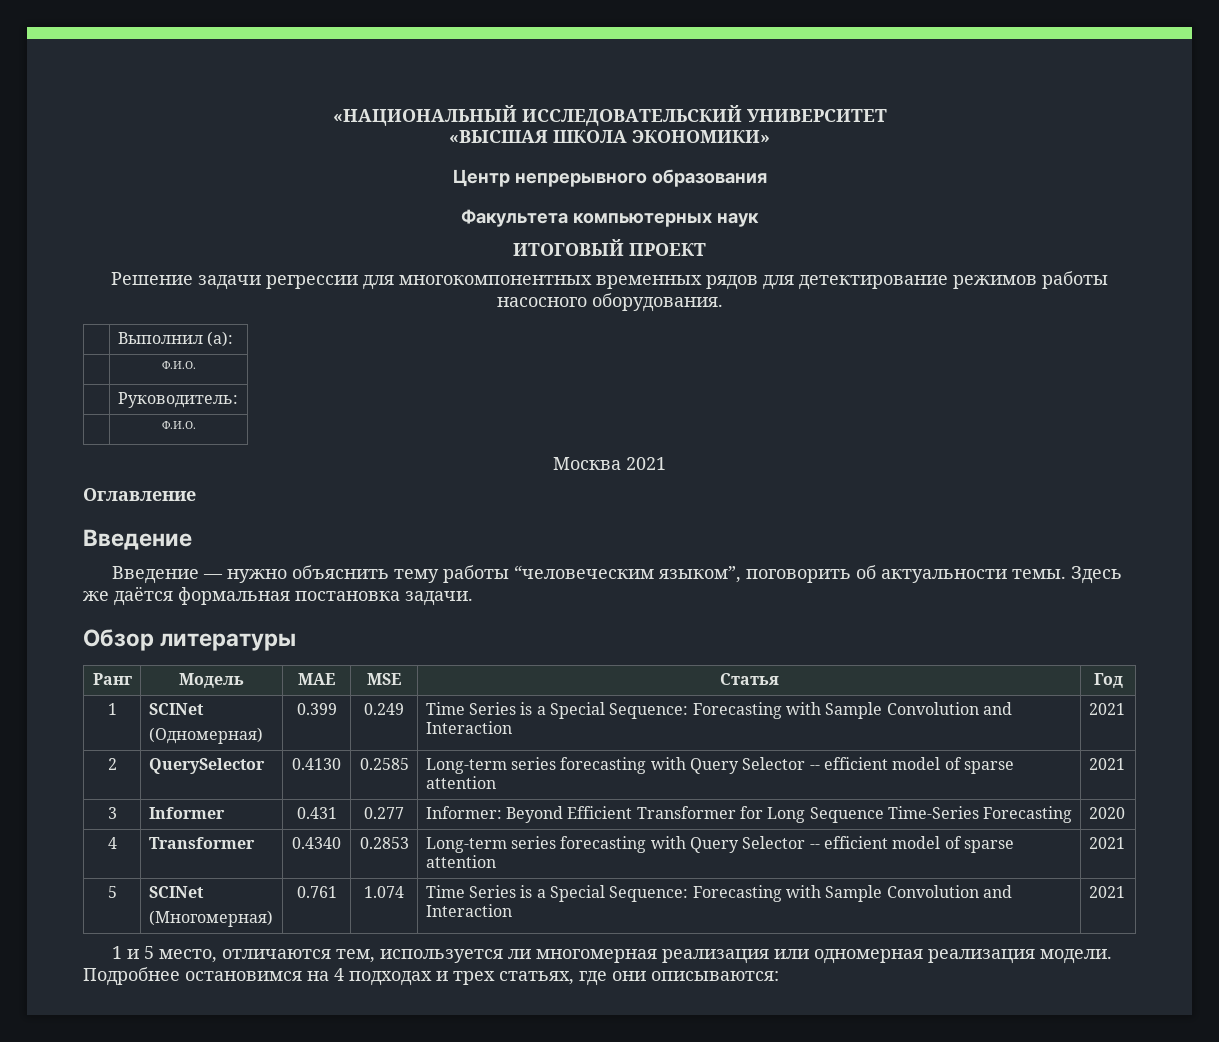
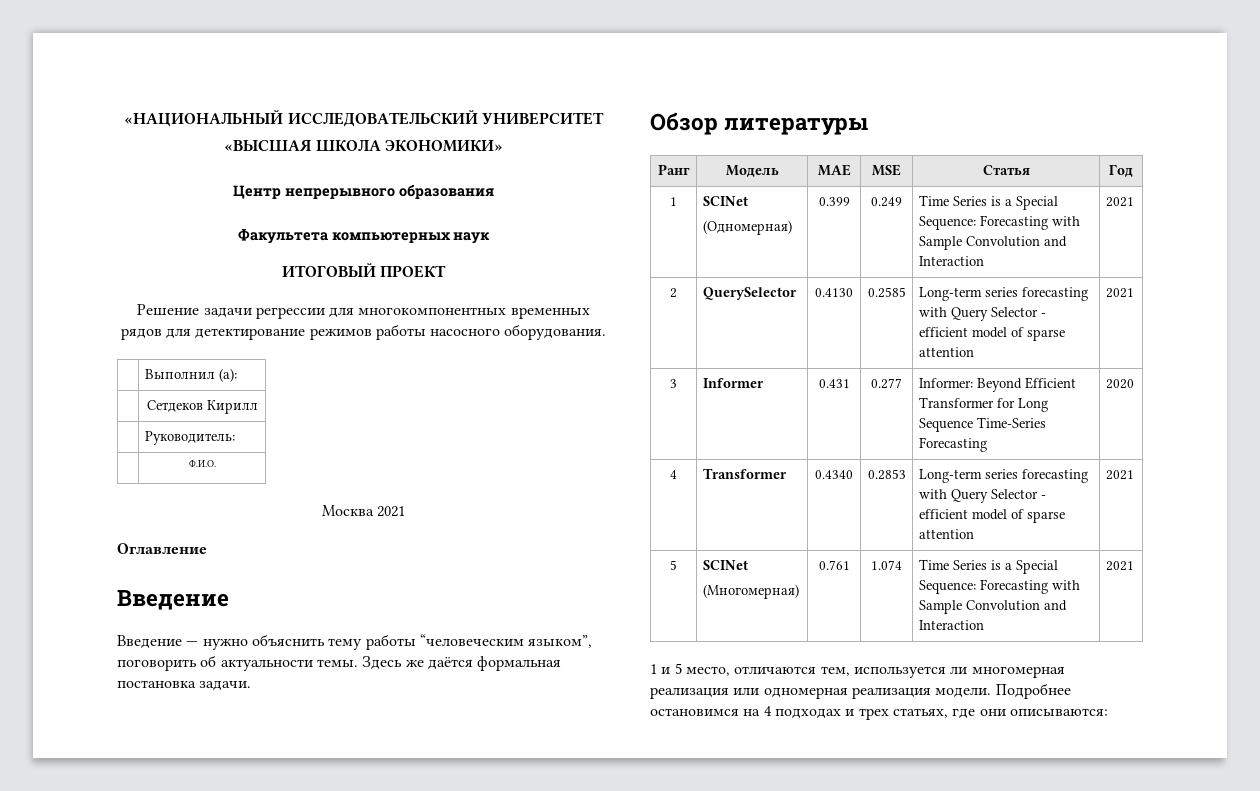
[161,361,196,369] Ф.И.О. -> [146,400,258,414] Сетдеков Кирилл
[809,765,820,770] -- -> [1040,313,1046,317] -
[809,844,820,849] -- -> [1040,495,1046,499] -

